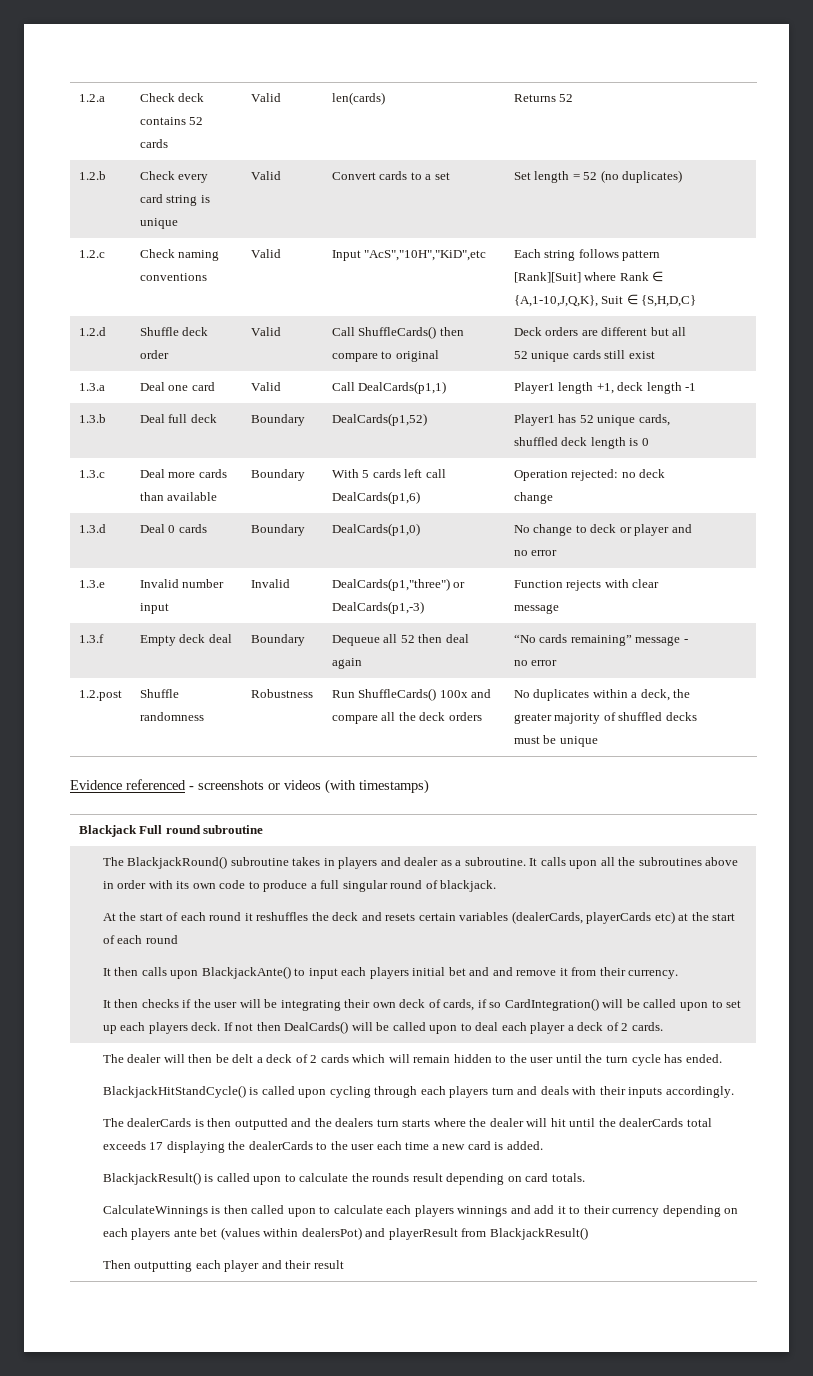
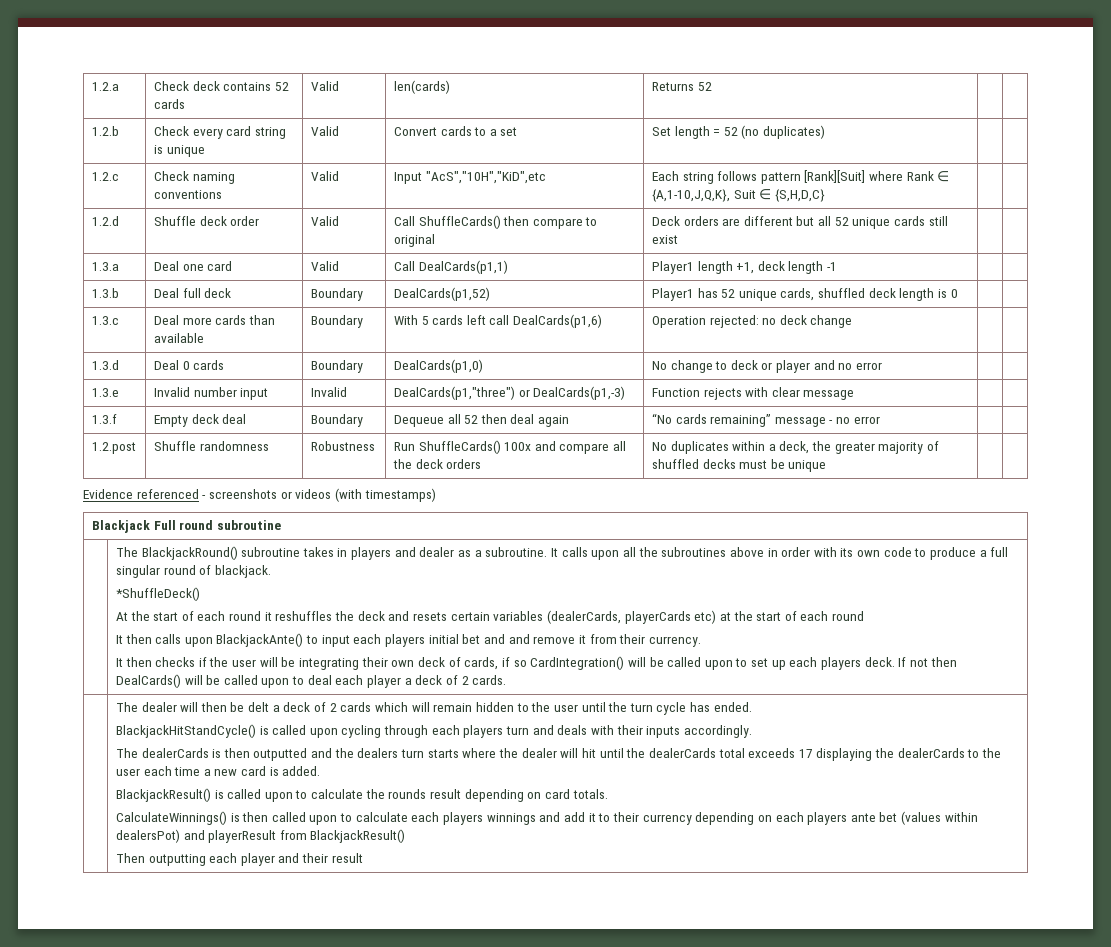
(497, 886) none -> [115,587,200,601] // *ShuffleDeck()
[102,1205,208,1217] CalculateWinnings -> [115,811,227,825] CalculateWinnings()

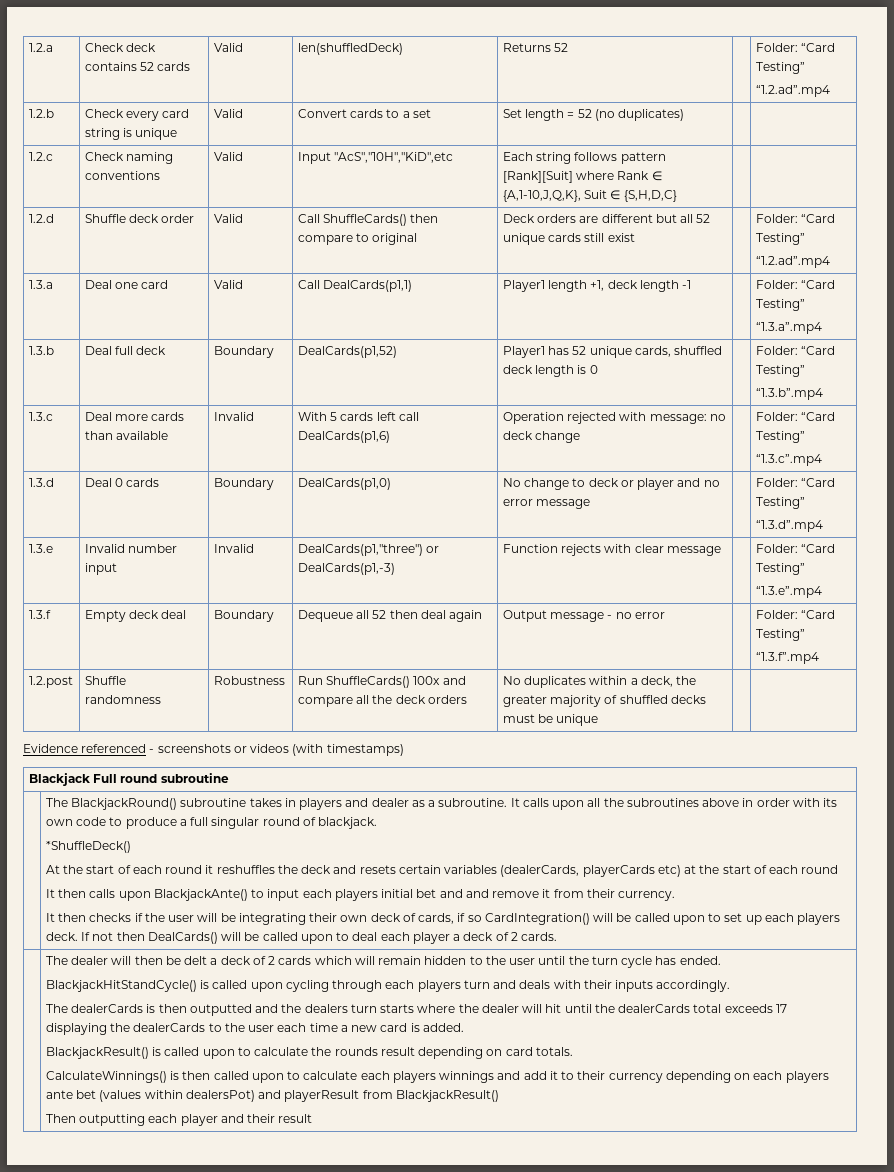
[393,80,450,94] len(cards) -> [297,43,403,55] len(shuffledDeck)
(712, 86) none -> [755,43,836,52] [755,62,805,74] [755,85,830,97] Folder: “Card Testing” // “1.2.ad”.mp4
(678, 239) none -> [755,214,836,223] [755,233,805,245] [755,256,830,268] Folder: “Card Testing” // “1.2.ad”.mp4
(838, 266) none -> [755,280,836,289] [755,299,805,311] [755,322,822,334] Folder: “Card Testing” // “1.3.a”.mp4
(958, 293) none -> [755,346,836,355] [755,365,805,377] [755,388,823,400] Folder: “Card Testing” // “1.3.b”.mp4
[310,315,363,328] Boundary -> [213,412,254,421] Invalid
[709,315,759,328] rejected: -> [567,412,707,424] rejected with message:
(853, 321) none -> [755,412,836,421] [755,431,805,443] [755,454,822,466] Folder: “Card Testing” // “1.3.c”.mp4
(883, 366) | | -> [536,499,591,509] [755,478,836,487] [755,497,805,509] [755,520,823,532] message | | Folder: “Card Testing” // “1.3.d”.mp4
(855, 395) none -> [755,544,836,553] [755,563,805,575] [755,586,822,598] Folder: “Card Testing” // “1.3.e”.mp4
[651,413,772,427] “No cards remaining” -> [502,610,547,622] Output
(880, 420) none -> [755,610,836,619] [755,629,805,641] [755,652,819,664] Folder: “Card Testing” // “1.3.f”.mp4

